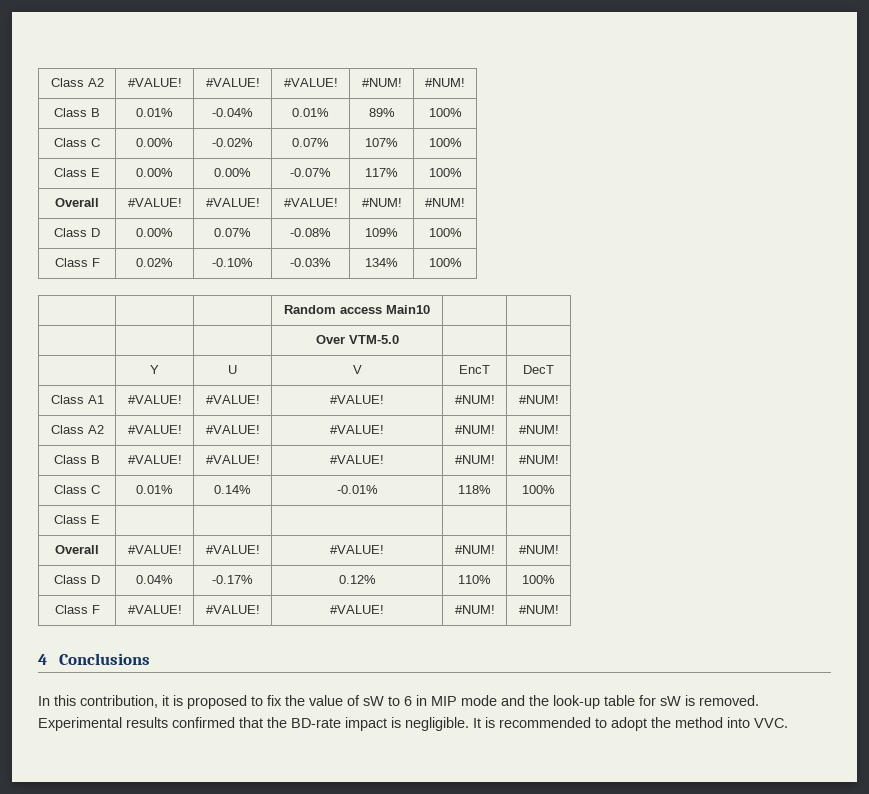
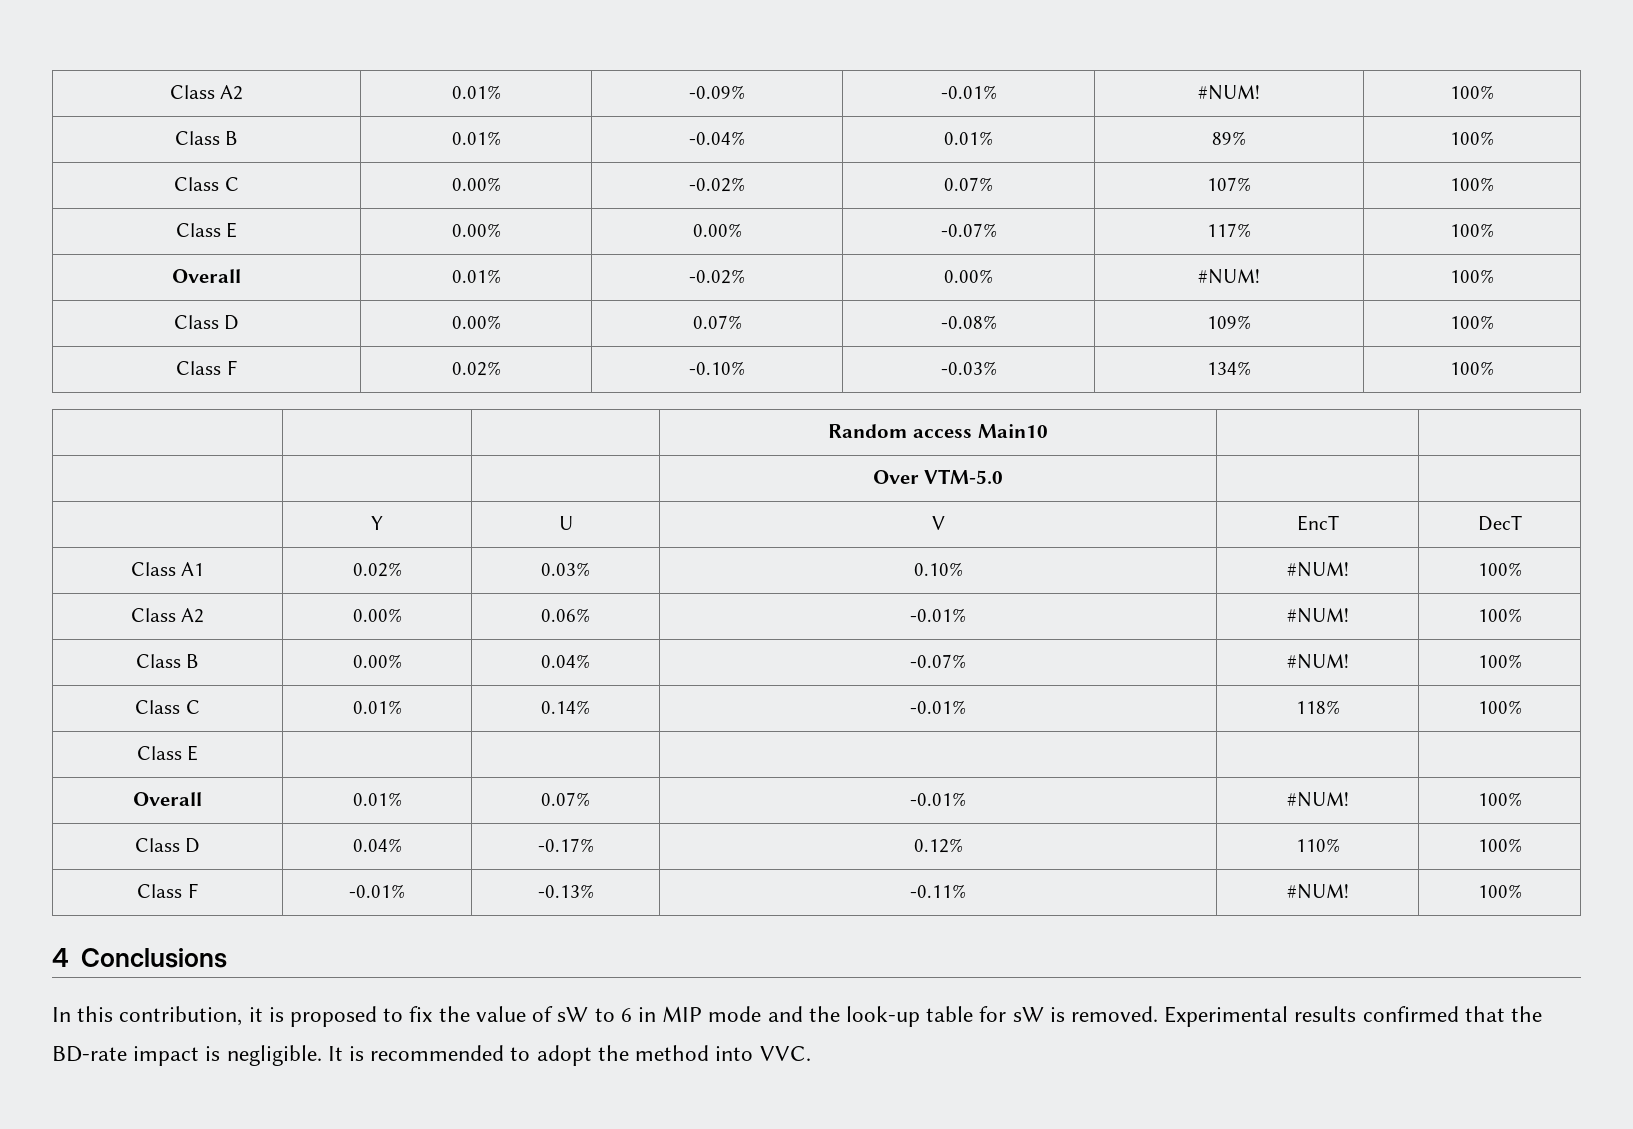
[50,78,104,87] [127,78,182,87] [205,78,260,87] [283,78,338,87] [361,78,402,87] [425,78,465,87] Class A2 | #VALUE! | #VALUE! | #VALUE! | #NUM! | #NUM! -> [169,85,244,100] [451,85,501,99] [689,85,745,99] [940,85,997,99] [1198,85,1260,100] [1450,85,1494,99] Class A2 | 0.01% | -0.09% | -0.01% | #NUM! | 100%
[127,198,182,207] [205,198,260,207] [283,198,338,207] [361,198,402,207] [425,198,465,207] #VALUE! | #VALUE! | #VALUE! | #NUM! | #NUM! -> [451,269,501,283] [689,269,745,284] [944,269,993,283] [1198,269,1260,284] [1450,269,1494,283] 0.01% | -0.02% | 0.00% | #NUM! | 100%
[127,395,182,404] [205,395,260,404] [330,395,384,404] [454,395,495,404] [518,395,559,404] [50,425,104,434] [127,425,182,434] [205,425,260,434] [330,425,384,434] [454,425,495,434] [518,425,559,434] [54,455,100,464] [127,455,182,464] [205,455,260,464] [330,455,384,464] [454,455,495,464] [518,455,559,464] #VALUE! | #VALUE! | #VALUE! | #NUM! | #NUM! // Class A2 | #VALUE! | #VALUE! | #VALUE! | #NUM! | #NUM! // Class B | #VALUE! | #VALUE! | #VALUE! | #NUM! | #NUM! -> [352,562,402,577] [541,562,590,576] [913,562,963,576] [1286,562,1349,577] [1477,562,1522,576] [130,608,205,623] [352,608,402,622] [541,608,590,622] [909,608,966,622] [1286,608,1349,623] [1477,608,1522,622] [135,654,200,668] [352,654,402,668] [541,654,590,668] [909,654,966,668] [1286,654,1349,669] [1477,654,1522,668] 0.02% | 0.03% | 0.10% | #NUM! | 100% // Class A2 | 0.00% | 0.06% | -0.01% | #NUM! | 100% // Class B | 0.00% | 0.04% | -0.07% | #NUM! | 100%
[127,545,182,554] [205,545,260,554] [330,545,384,554] [454,545,495,554] [518,545,559,554] #VALUE! | #VALUE! | #VALUE! | #NUM! | #NUM! -> [352,792,402,806] [541,792,590,806] [909,792,966,806] [1286,792,1349,807] [1477,792,1522,806] 0.01% | 0.07% | -0.01% | #NUM! | 100%
[127,605,182,614] [205,605,260,614] [330,605,384,614] [454,605,495,614] [518,605,559,614] #VALUE! | #VALUE! | #VALUE! | #NUM! | #NUM! -> [349,884,406,898] [537,884,594,898] [909,884,966,898] [1286,884,1349,899] [1477,884,1522,898] -0.01% | -0.13% | -0.11% | #NUM! | 100%

